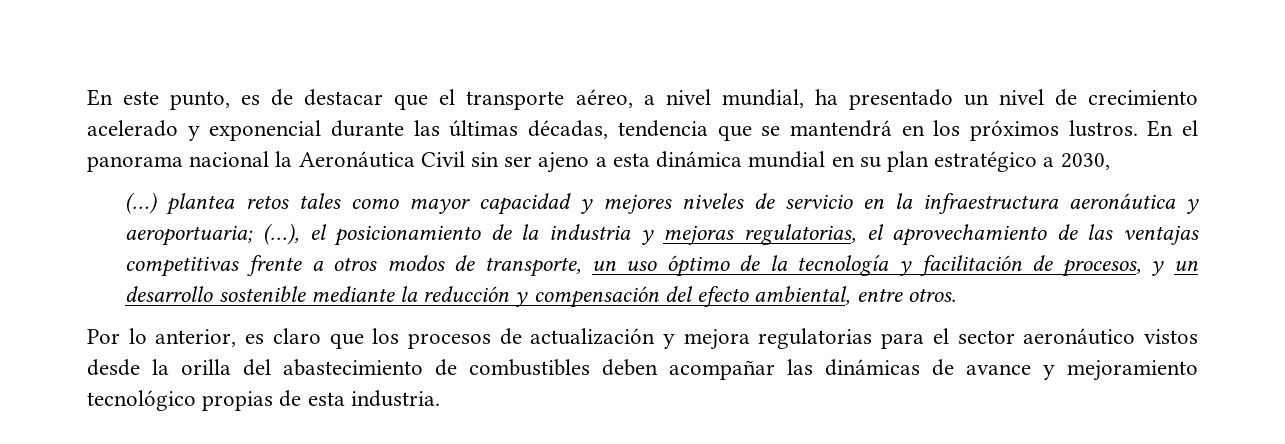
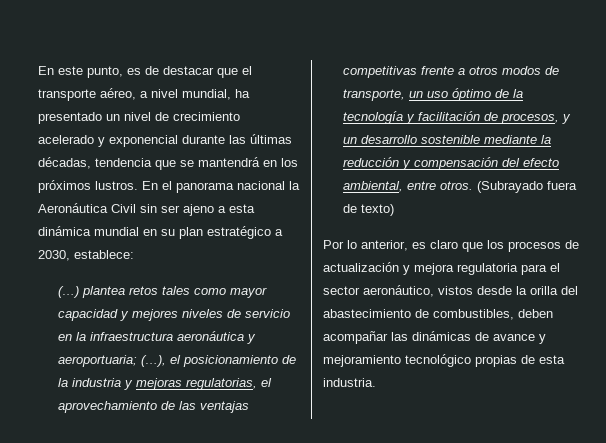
(1110, 161) none -> [74,250,134,259] establece:
(956, 295) none -> [477,181,578,193] [343,204,395,216] (Subrayado fuera de texto)
[758,328,873,349] regulatorias -> [457,263,518,275] regulatoria
[1023,328,1136,345] aeronáutico -> [363,285,434,297] aeronáutico,
[469,359,590,376] combustibles -> [433,309,514,320] combustibles,

